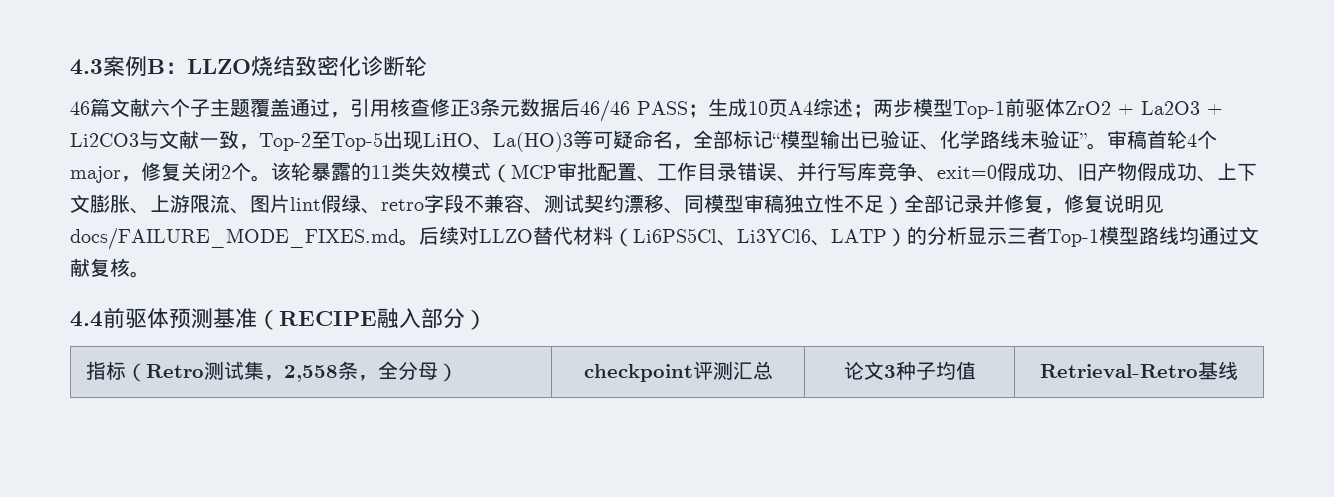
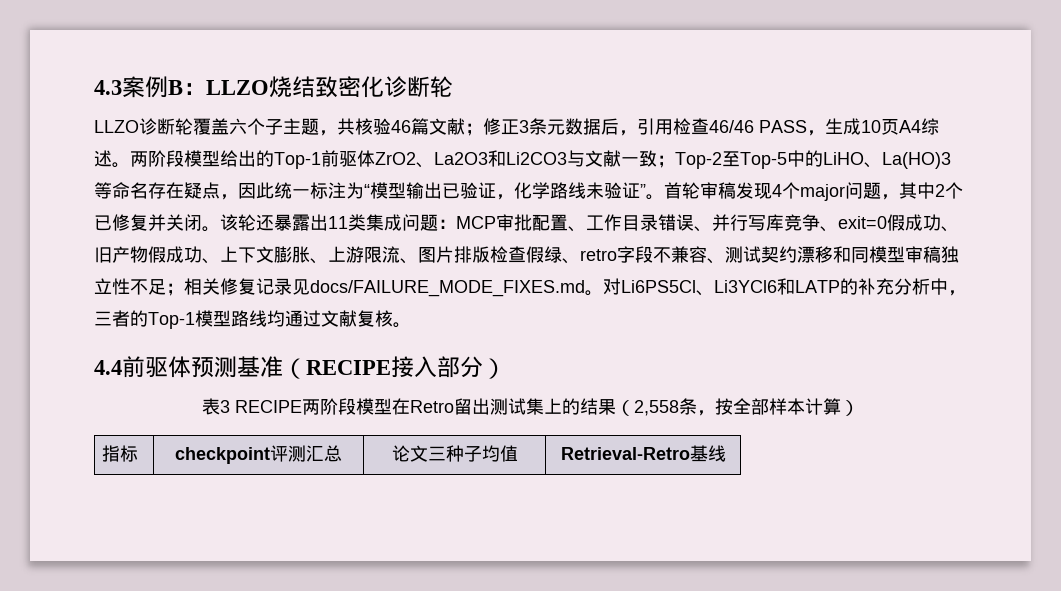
[70,98,430,118] 46篇文献六个子主题覆盖通过，引用核查 -> [94,118,483,136] LLZO诊断轮覆盖六个子主题，共核验46篇文献；
(580, 107) none -> [619,118,709,136] ，引用检查
[688,104,708,118] ； -> [807,130,825,136] ，
[853,98,953,118] ；两步模型 -> [112,150,274,168] 。两阶段模型给出的
[1118,101,1223,115] + La2O3 + -> [416,150,506,168] 、La2O3和
[239,144,259,150] ， -> [657,155,675,168] ；
[383,130,423,150] 出现 -> [787,150,823,167] 中的
[593,130,773,150] 可疑命名，全部标记 -> [112,182,364,200] 命名存在疑点，因此统一标注为
[920,144,940,150] 、 -> [496,194,514,200] ，
[1107,130,1217,149] [70,162,511,183] 审稿首轮4个major，修复关闭2个。该轮暴露的11类失效模式（ -> [664,182,963,201] [94,214,456,232] 首轮审稿发现4个major问题，其中2个已修复并关闭。该轮还暴露出11类集成问题：
[290,197,321,211] lint -> [454,246,526,263] 排版检查
[664,208,684,214] 、 -> [833,246,851,263] 和
[884,194,1164,215] [70,226,1047,250] ）全部记录并修复，修复说明见docs/FAILURE_MODE_FIXES.md。后续对LLZO替代材料（Li6PS5Cl、Li3YCl6、LATP）的分析显示三者 -> [166,278,966,297] [94,310,148,327] ；相关修复记录见docs/FAILURE_MODE_FIXES.md。对Li6PS5Cl、Li3YCl6和LATP的补充分析中，三者的
[377,308,399,329] 融 -> [391,356,414,378] 接
[85,361,458,382] // 指标（Retro测试集，2,558条，全分母） -> [202,398,859,416] [102,445,139,462] // 表3 RECIPE两阶段模型在Retro留出测试集上的结果（2,558条，按全部样本计算） // 指标
[883,365,896,378] 3 -> [427,446,446,461] 三

